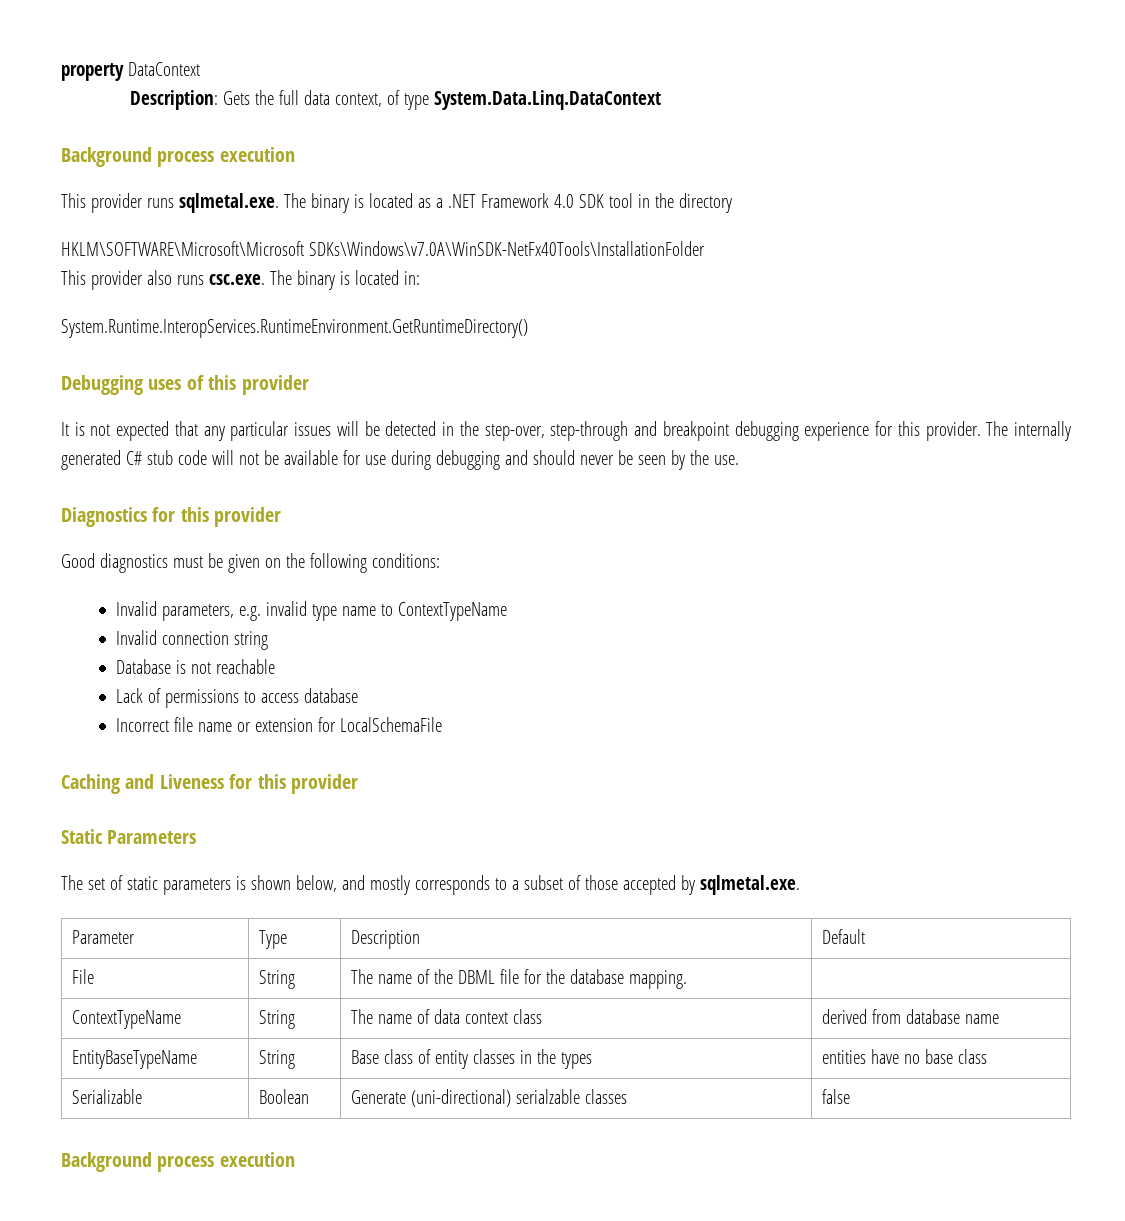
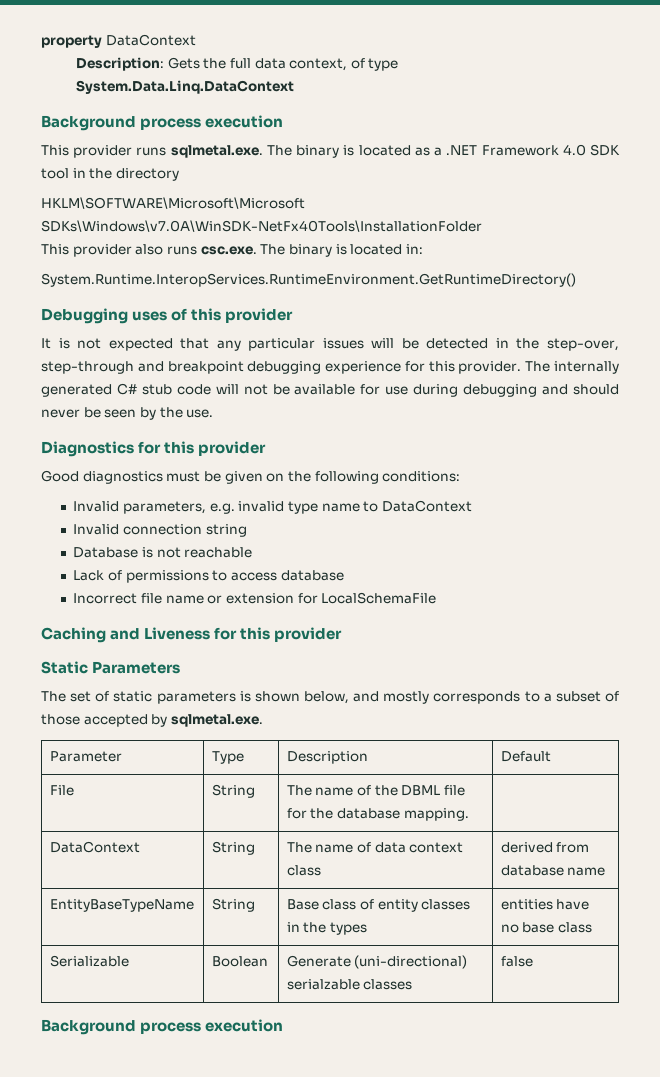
[397,602,507,621] ContextTypeName -> [381,500,472,512] DataContext
[71,1010,181,1029] ContextTypeName -> [49,841,140,853] DataContext

